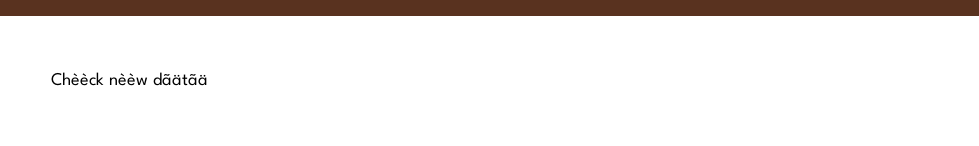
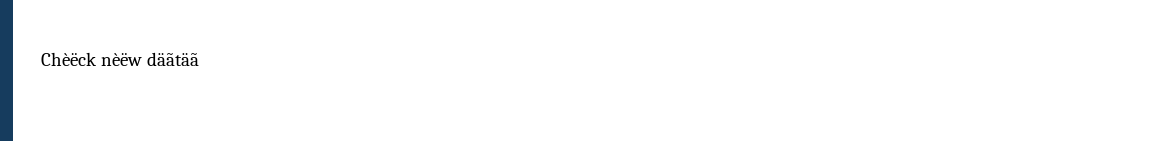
[51,72,208,86] Chèèck nèèw dãätãä -> [41,52,200,66] Chèëck nèëw däãtäã

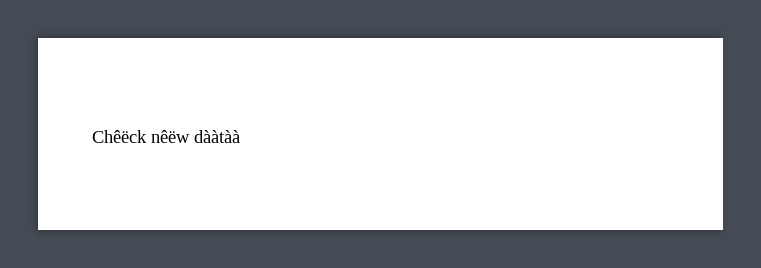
[41,52,200,66] Chèëck nèëw däãtäã -> [92,130,240,143] Chêëck nêëw dààtàà

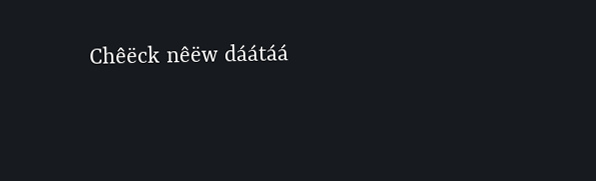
[194,130,240,143] dààtàà -> [224,43,290,62] dáátáá

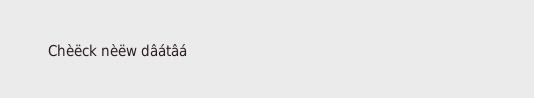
[89,43,290,64] Chêëck nêëw dáátáá -> [48,44,187,57] Chèëck nèëw dâátâá

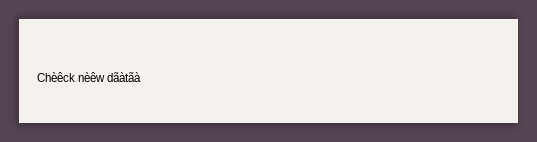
[48,44,187,57] Chèëck nèëw dâátâá -> [37,72,142,82] Chèêck nèêw dãàtãà

